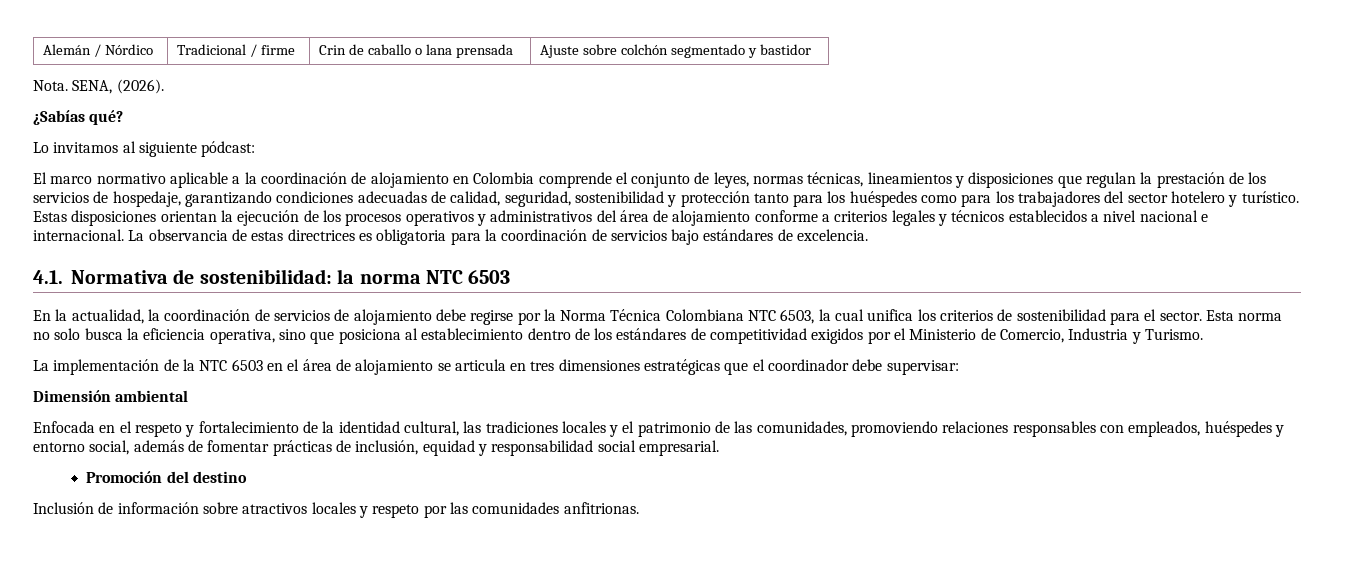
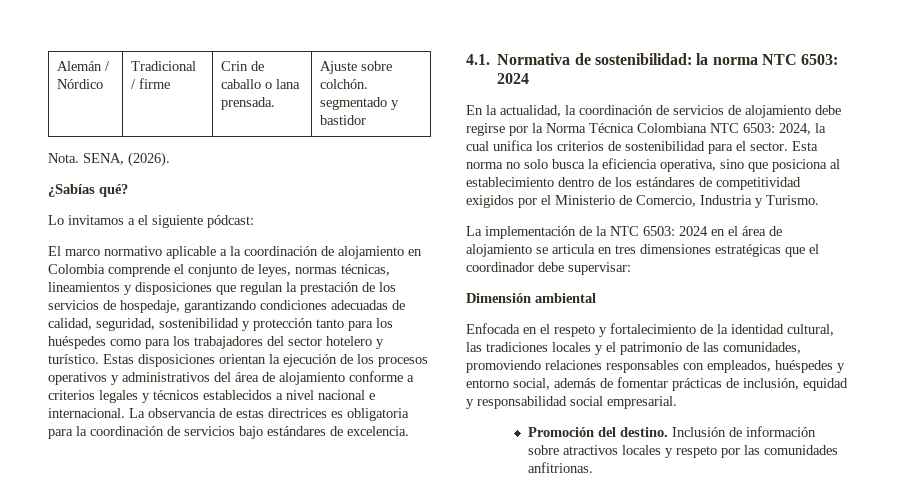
[456,44,514,58] prensada -> [221,97,276,110] prensada.
[621,44,669,55] colchón -> [320,79,369,89] colchón.
[122,141,136,153] al -> [128,215,148,225] a el
[468,270,511,284] 6503 -> [801,54,839,65] [497,73,530,84] 6503: 2024
[780,309,815,324] 6503, -> [743,123,811,135] 6503: 2024,
[231,359,263,371] 6503 -> [643,226,708,236] 6503: 2024
[192,471,247,483] destino // -> [620,427,669,437] destino.

